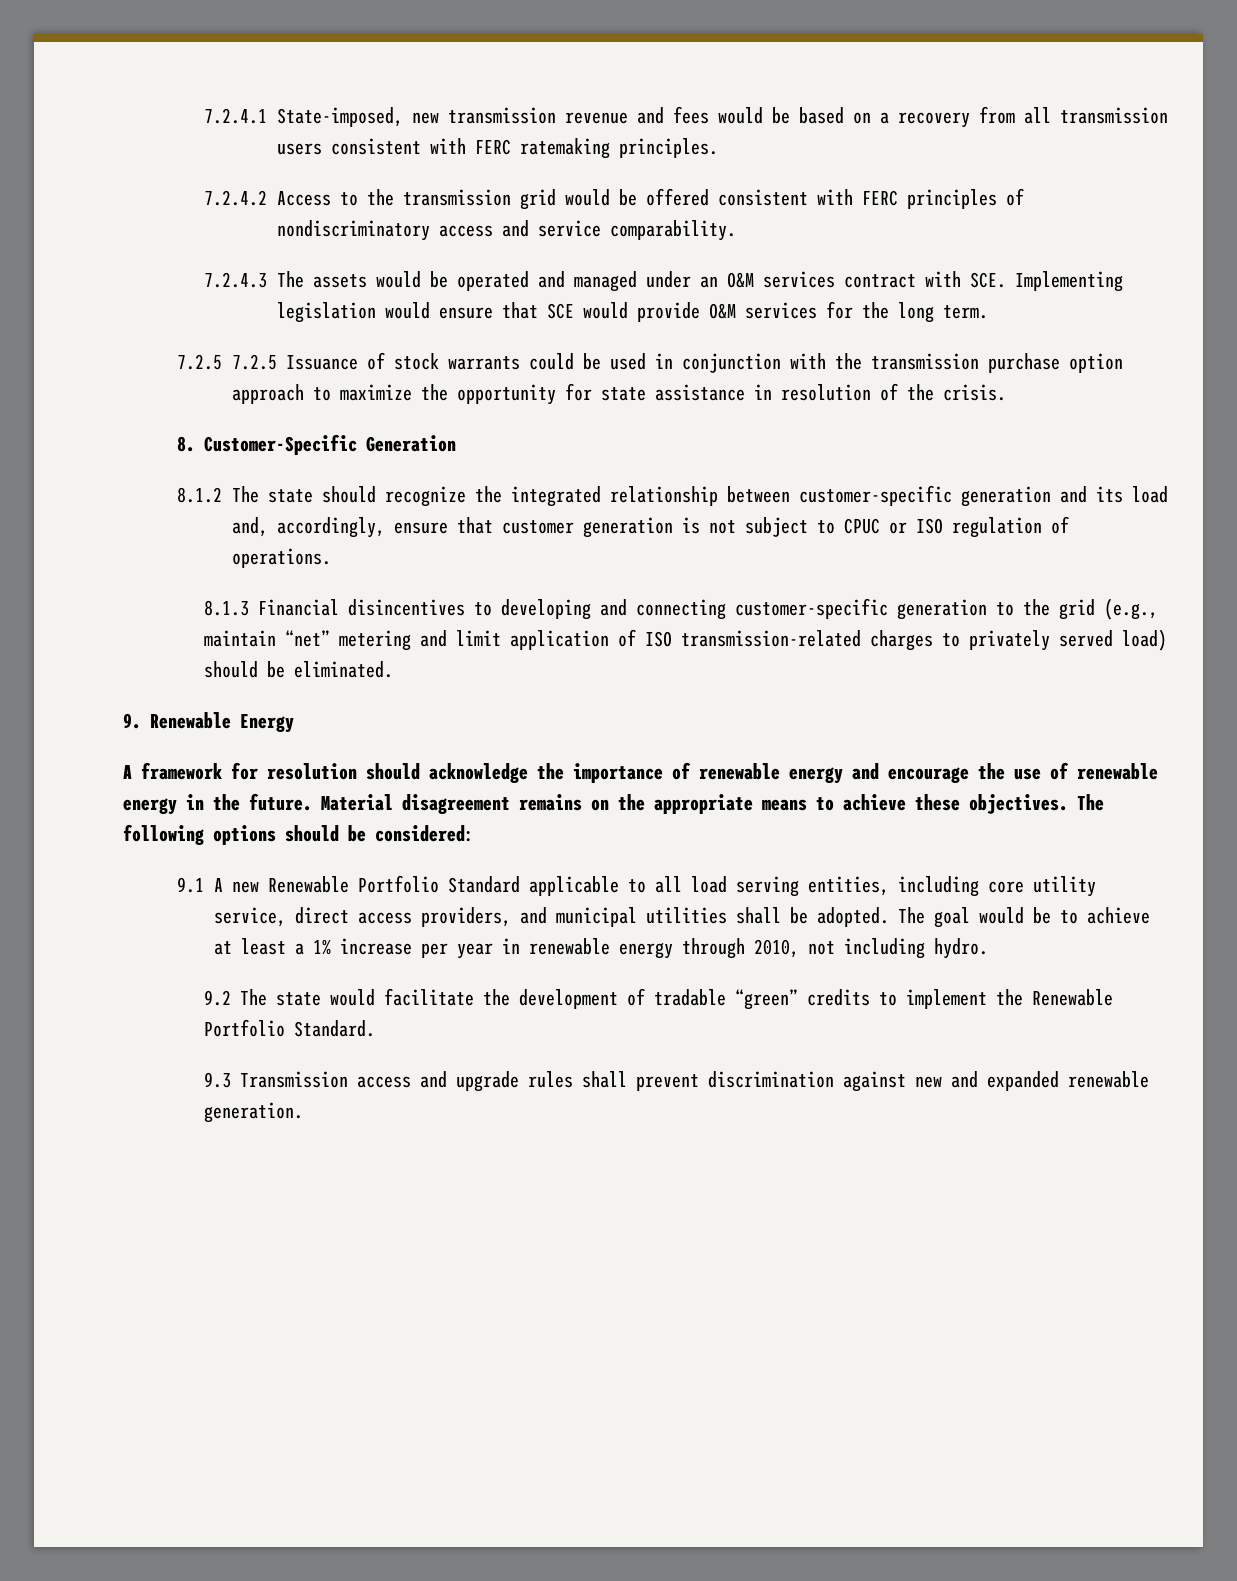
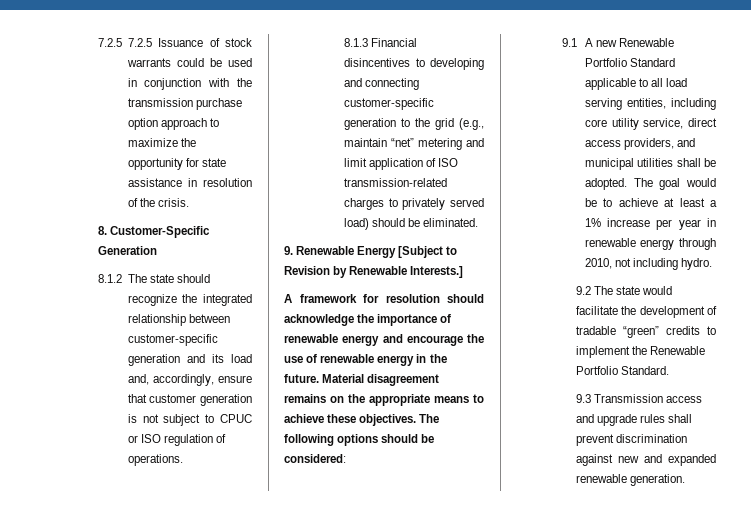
[204,106,1169,128] [277,138,719,159] [204,188,1025,210] [277,220,737,241] [204,271,1124,292] [277,301,989,323] 7.2.4.1 State-imposed, new transmission revenue and fees would be based on a recovery from all transmission users consistent with FERC ratemaking principles. // 7.2.4.2 Access to the transmission grid would be offered consistent with FERC principles of nondiscriminatory access and service comparability. // 7.2.4.3 The assets would be operated and managed under an O&M services contract with SCE. Implementing legislation would ensure that SCE would provide O&M services for the long term. // -> (97, 42) none
(294, 723) none -> [398,246,458,258] [284,266,464,278] [Subject to Revision by Renewable Interests.]

